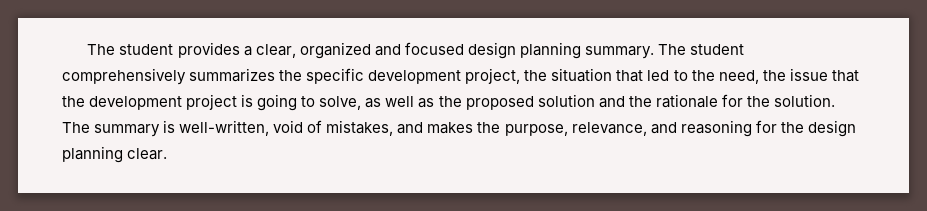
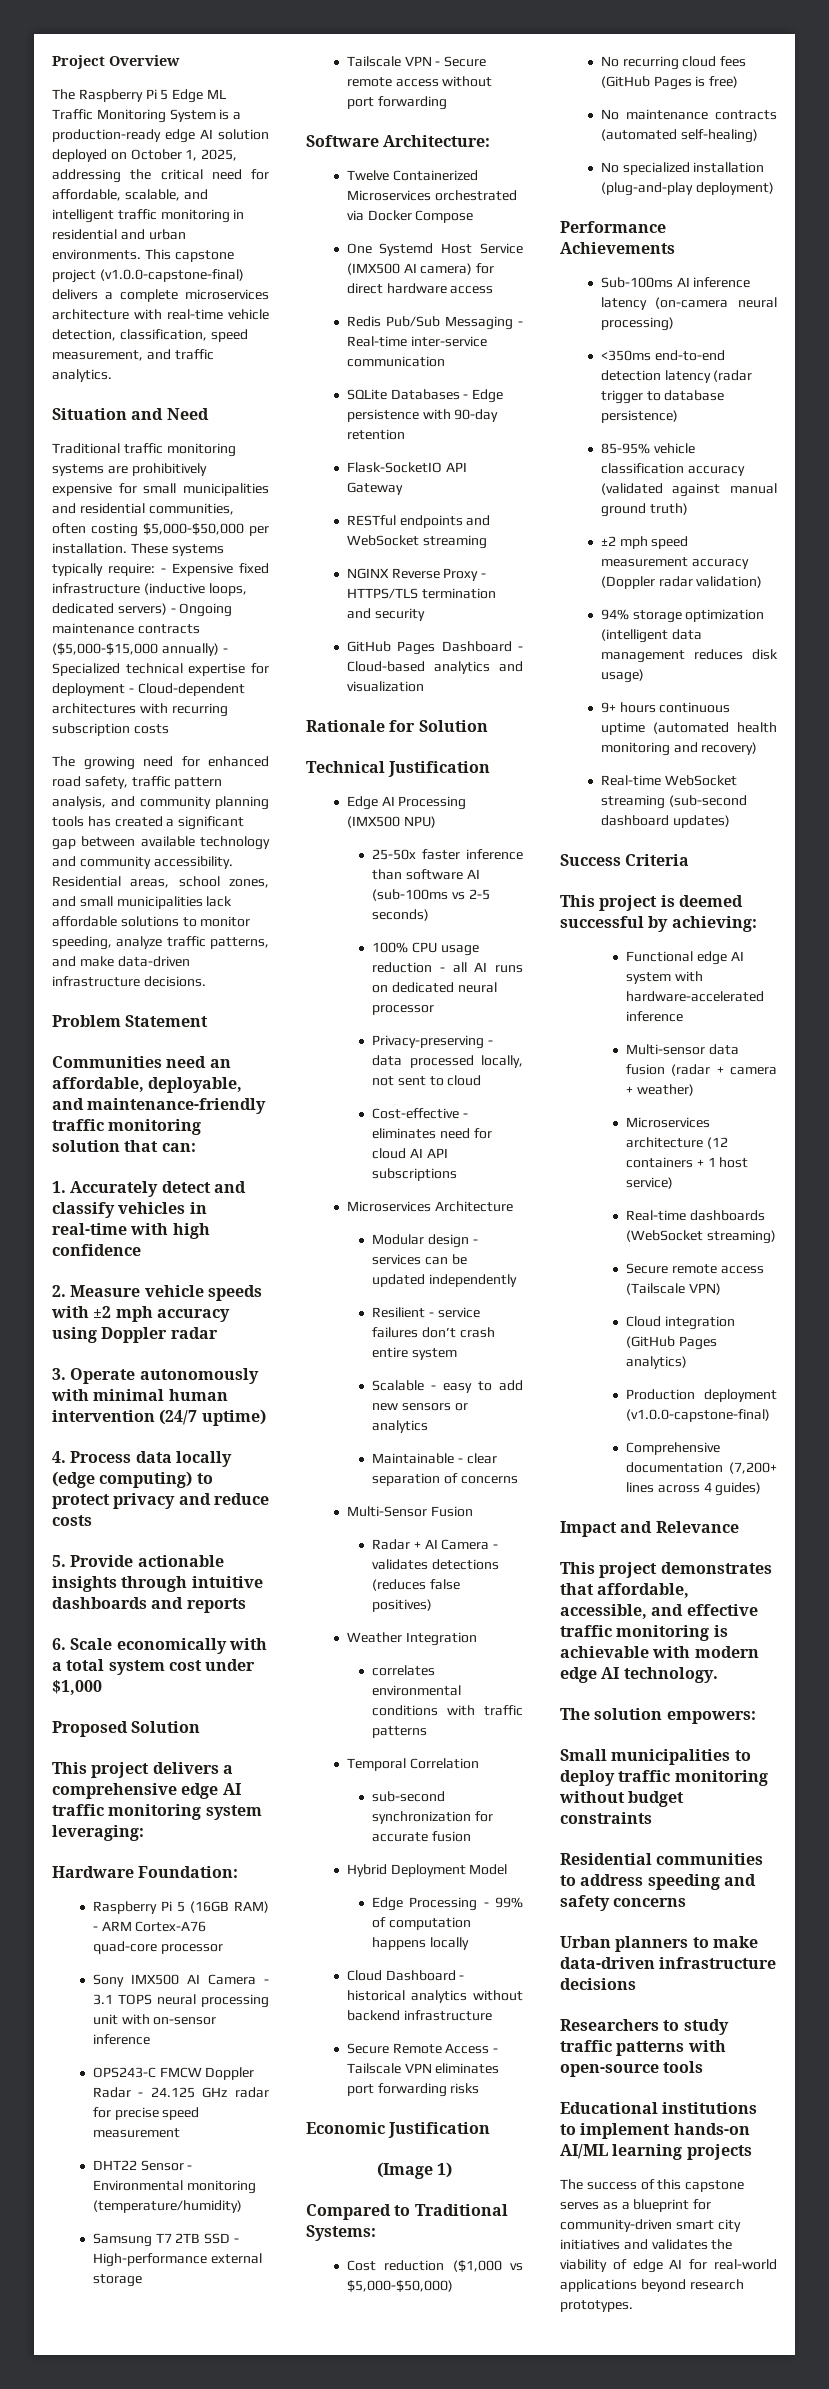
[87,42,745,59] [62,68,859,85] [62,94,835,111] [62,120,856,137] [62,146,168,163] The student provides a clear, organized and focused design planning summary. The student comprehensively summarizes the specific development project, the situation that led to the need, the issue that the development project is going to solve, as well as the proposed solution and the rationale for the solution. The summary is well-written, void of mistakes, and makes the purpose, relevance, and reasoning for the design planning clear. -> [52,55,180,69] [52,89,226,103] [52,109,242,123] [52,129,269,143] [52,149,238,162] [52,169,269,183] [52,189,208,201] [52,209,245,223] [52,229,186,240] [52,249,234,262] [52,269,244,283] [52,289,269,302] [52,309,269,320] [52,329,248,342] [52,349,214,361] [52,369,112,382] [52,408,209,420] [52,443,236,457] [52,463,207,476] [52,483,269,496] [52,503,234,515] [52,523,269,537] [52,543,224,556] [52,563,269,576] [52,583,247,596] [52,603,233,617] [52,623,200,634] [52,643,228,656] [52,663,269,676] [52,683,245,696] [52,703,228,717] [52,723,169,736] [52,756,269,770] [52,776,223,789] [52,796,269,810] [52,816,245,830] [52,836,270,850] [52,856,233,869] [52,876,269,888] [52,896,233,909] [52,916,251,927] [52,936,269,950] [52,956,190,967] [52,976,206,987] [52,1015,209,1027] [52,1056,231,1068] [52,1077,243,1093] [52,1098,267,1114] [52,1119,202,1135] [52,1140,196,1152] [52,1181,246,1197] [52,1202,207,1218] [52,1223,210,1239] [52,1244,141,1256] [52,1285,262,1301] [51,1306,230,1322] [52,1327,218,1343] [52,1368,259,1384] [51,1389,228,1401] [52,1409,266,1426] [52,1451,232,1467] [52,1471,213,1488] [52,1493,269,1509] [52,1515,92,1526] [52,1555,224,1567] [52,1576,263,1592] [52,1597,246,1613] [52,1638,267,1654] [52,1659,256,1675] [52,1680,102,1695] [52,1721,201,1737] [52,1762,233,1778] [52,1783,241,1799] [52,1804,262,1820] [52,1825,144,1841] [52,1866,239,1878] [92,1901,269,1914] [92,1921,207,1932] [92,1941,223,1954] [92,1974,270,1987] [92,1994,269,2008] [92,2014,217,2025] [92,2034,150,2045] [92,2067,255,2080] [92,2087,269,2098] [92,2107,200,2120] [92,2128,180,2138] [92,2160,193,2171] [92,2180,256,2194] [92,2200,242,2213] [92,2233,239,2247] [92,2253,262,2267] [92,2274,142,2287] [346,56,487,67] [346,76,493,87] [346,96,447,110] [306,135,491,147] [346,170,478,181] [346,190,517,201] [346,210,474,223] [346,243,523,256] [346,263,495,275] [346,283,494,294] [346,316,523,330] [346,336,487,347] [346,356,445,367] [346,389,504,403] [346,409,499,422] [346,429,405,440] [346,462,467,473] [346,482,403,495] [346,515,491,528] [346,535,487,549] [346,568,487,581] [346,588,496,599] [346,608,425,621] [346,641,523,655] [346,661,523,674] [346,681,424,692] [306,720,488,732] [306,761,491,777] [346,796,467,810] [346,816,436,828] [372,849,523,860] [372,869,480,880] [372,889,490,901] [372,909,430,921] [372,942,479,956] [372,962,523,973] [372,982,497,993] [372,1005,435,1015] [372,1035,493,1049] [372,1055,523,1068] [372,1075,482,1086] [372,1108,468,1119] [372,1128,492,1139] [372,1148,448,1159] [372,1168,458,1181] [346,1201,513,1212] [372,1234,478,1248] [372,1254,467,1265] [372,1274,517,1287] [372,1307,480,1318] [372,1327,495,1338] [372,1347,457,1360] [372,1380,523,1393] [372,1403,468,1411] [372,1420,429,1433] [372,1453,497,1464] [372,1473,518,1486] [346,1506,473,1517] [372,1539,499,1550] [372,1559,499,1570] [372,1579,460,1591] [372,1599,433,1612] [346,1632,477,1646] [372,1665,436,1676] [372,1685,462,1696] [372,1705,523,1716] [372,1726,428,1738] [346,1758,479,1771] [372,1791,446,1802] [372,1811,493,1824] [372,1831,471,1842] [346,1864,508,1877] [372,1897,523,1911] [372,1917,471,1930] [372,1937,469,1950] [346,1970,465,1981] [346,1990,523,2003] [346,2010,492,2021] [346,2043,499,2054] [346,2063,500,2074] [346,2083,480,2097] [306,2122,491,2138] [376,2162,453,2179] [306,2204,508,2220] [306,2225,376,2241] [346,2260,523,2272] [346,2280,453,2292] [600,56,747,70] [600,76,739,90] [600,109,777,120] [600,129,758,143] [600,162,765,175] [600,182,774,196] [560,221,666,233] [560,242,675,254] [600,277,751,288] [600,297,777,310] [600,317,674,331] [600,350,725,361] [600,370,753,383] [600,390,725,404] [600,410,678,423] [600,443,695,454] [600,463,745,476] [600,483,777,497] [600,503,688,517] [600,536,689,549] [600,557,749,569] [600,576,763,589] [600,609,765,623] [600,629,702,643] [600,649,778,663] [600,669,644,683] [600,702,731,713] [600,722,777,735] [600,742,758,756] [600,775,737,786] [600,795,747,809] [600,815,730,828] [560,854,690,866] [560,895,743,911] [560,916,757,932] [626,951,744,965] [626,971,703,984] [626,991,765,1002] [626,1011,684,1022] [626,1044,739,1055] [626,1064,777,1076] [626,1084,694,1096] [626,1117,711,1128] [626,1137,728,1149] [626,1157,749,1168] [626,1177,674,1189] [626,1210,765,1221] [626,1230,776,1244] [626,1263,764,1274] [626,1283,721,1295] [626,1316,735,1330] [626,1336,717,1350] [626,1356,688,1369] [626,1389,777,1402] [626,1409,771,1422] [626,1442,721,1455] [626,1462,777,1474] [626,1482,762,1496] [560,1521,739,1537] [560,1562,772,1578] [560,1583,690,1598] [560,1604,758,1619] [560,1625,728,1641] [560,1646,759,1658] [560,1667,718,1683] [560,1708,756,1724] [560,1749,751,1765] [560,1770,768,1786] [559,1791,685,1807] [560,1812,652,1824] [560,1853,764,1865] [560,1874,756,1890] [560,1895,687,1911] [560,1936,758,1952] [560,1957,777,1969] [560,1978,636,1990] [560,2019,729,2035] [560,2040,726,2056] [560,2061,704,2077] [560,2102,758,2114] [560,2123,750,2139] [560,2144,752,2160] [560,2179,745,2192] [560,2199,712,2212] [560,2219,741,2232] [560,2239,733,2250] [560,2259,777,2273] [560,2279,744,2292] [560,2300,633,2312] Project Overview // The Raspberry Pi 5 Edge ML Traffic Monitoring System is a production-ready edge AI solution deployed on October 1, 2025, addressing the critical need for affordable, scalable, and intelligent traffic monitoring in residential and urban environments. This capstone project (v1.0.0-capstone-final) delivers a complete microservices architecture with real-time vehicle detection, classification, speed measurement, and traffic analytics. // Situation and Need // Traditional traffic monitoring systems are prohibitively expensive for small municipalities and residential communities, often costing $5,000-$50,000 per installation. These systems typically require: - Expensive fixed infrastructure (inductive loops, dedicated servers) - Ongoing maintenance contracts ($5,000-$15,000 annually) - Specialized technical expertise for deployment - Cloud-dependent architectures with recurring subscription costs // The growing need for enhanced road safety, traffic pattern analysis, and community planning tools has created a significant gap between available technology and community accessibility. Residential areas, school zones, and small municipalities lack affordable solutions to monitor speeding, analyze traffic patterns, and make data-driven infrastructure decisions. // Problem Statement // Communities need an affordable, deployable, and maintenance-friendly traffic monitoring solution that can: // 1. Accurately detect and classify vehicles in real-time with high confidence // 2. Measure vehicle speeds with ±2 mph accuracy using Doppler radar // 3. Operate autonomously with minimal human intervention (24/7 uptime) // 4. Process data locally (edge computing) to protect privacy and reduce costs // 5. Provide actionable insights through intuitive dashboards and reports // 6. Scale economically with a total system cost under $1,000 // Proposed Solution // This project delivers a comprehensive edge AI traffic monitoring system leveraging: // Hardware Foundation: // Raspberry Pi 5 (16GB RAM) - ARM Cortex-A76 quad-core processor // Sony IMX500 AI Camera - 3.1 TOPS neural processing unit with on-sensor inference // OPS243-C FMCW Doppler Radar - 24.125 GHz radar for precise speed measurement // DHT22 Sensor - Environmental monitoring (temperature/humidity) // Samsung T7 2TB SSD - High-performance external storage // Tailscale VPN - Secure remote access without port forwarding // Software Architecture: // Twelve Containerized Microservices orchestrated via Docker Compose // One Systemd Host Service (IMX500 AI camera) for direct hardware access // Redis Pub/Sub Messaging - Real-time inter-service communication // SQLite Databases - Edge persistence with 90-day retention // Flask-SocketIO API Gateway // RESTful endpoints and WebSocket streaming // NGINX Reverse Proxy - HTTPS/TLS termination and security // GitHub Pages Dashboard - Cloud-based analytics and visualization // Rationale for Solution // Technical Justification // Edge AI Processing (IMX500 NPU) // 25-50x faster inference than software AI (sub-100ms vs 2-5 seconds) // 100% CPU usage reduction - all AI runs on dedicated neural processor // Privacy-preserving - data processed locally, not sent to cloud // Cost-effective - eliminates need for cloud AI API subscriptions // Microservices Architecture // Modular design - services can be updated independently // Resilient - service failures don’t crash entire system // Scalable - easy to add new sensors or analytics // Maintainable - clear separation of concerns // Multi-Sensor Fusion // Radar + AI Camera - validates detections (reduces false positives) // Weather Integration // correlates environmental conditions with traffic patterns // Temporal Correlation // sub-second synchronization for accurate fusion // Hybrid Deployment Model // Edge Processing - 99% of computation happens locally // Cloud Dashboard - historical analytics without backend infrastructure // Secure Remote Access - Tailscale VPN eliminates port forwarding risks // Economic Justification // (Image 1) // Compared to Traditional Systems: // Cost reduction ($1,000 vs $5,000-$50,000) // No recurring cloud fees (GitHub Pages is free) // No maintenance contracts (automated self-healing) // No specialized installation (plug-and-play deployment) // Performance Achievements // Sub-100ms AI inference latency (on-camera neural processing) // <350ms end-to-end detection latency (radar trigger to database persistence) // 85-95% vehicle classification accuracy (validated against manual ground truth) // ±2 mph speed measurement accuracy (Doppler radar validation) // 94% storage optimization (intelligent data management reduces disk usage) // 9+ hours continuous uptime (automated health monitoring and recovery) // Real-time WebSocket streaming (sub-second dashboard updates) // Success Criteria // This project is deemed successful by achieving: // Functional edge AI system with hardware-accelerated inference // Multi-sensor data fusion (radar + camera + weather) // Microservices architecture (12 containers + 1 host service) // Real-time dashboards (WebSocket streaming) // Secure remote access (Tailscale VPN) // Cloud integration (GitHub Pages analytics) // Production deployment (v1.0.0-capstone-final) // Comprehensive documentation (7,200+ lines across 4 guides) // Impact and Relevance // This project demonstrates that affordable, accessible, and effective traffic monitoring is achievable with modern edge AI technology. // The solution empowers: // Small municipalities to deploy traffic monitoring without budget constraints // Residential communities to address speeding and safety concerns // Urban planners to make data-driven infrastructure decisions // Researchers to study traffic patterns with open-source tools // Educational institutions to implement hands-on AI/ML learning projects // The success of this capstone serves as a blueprint for community-driven smart city initiatives and validates the viability of edge AI for real-world applications beyond research prototypes.

